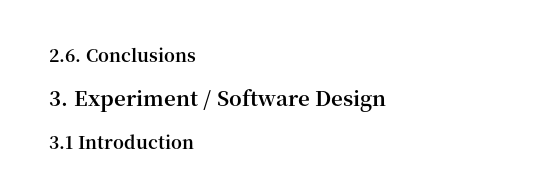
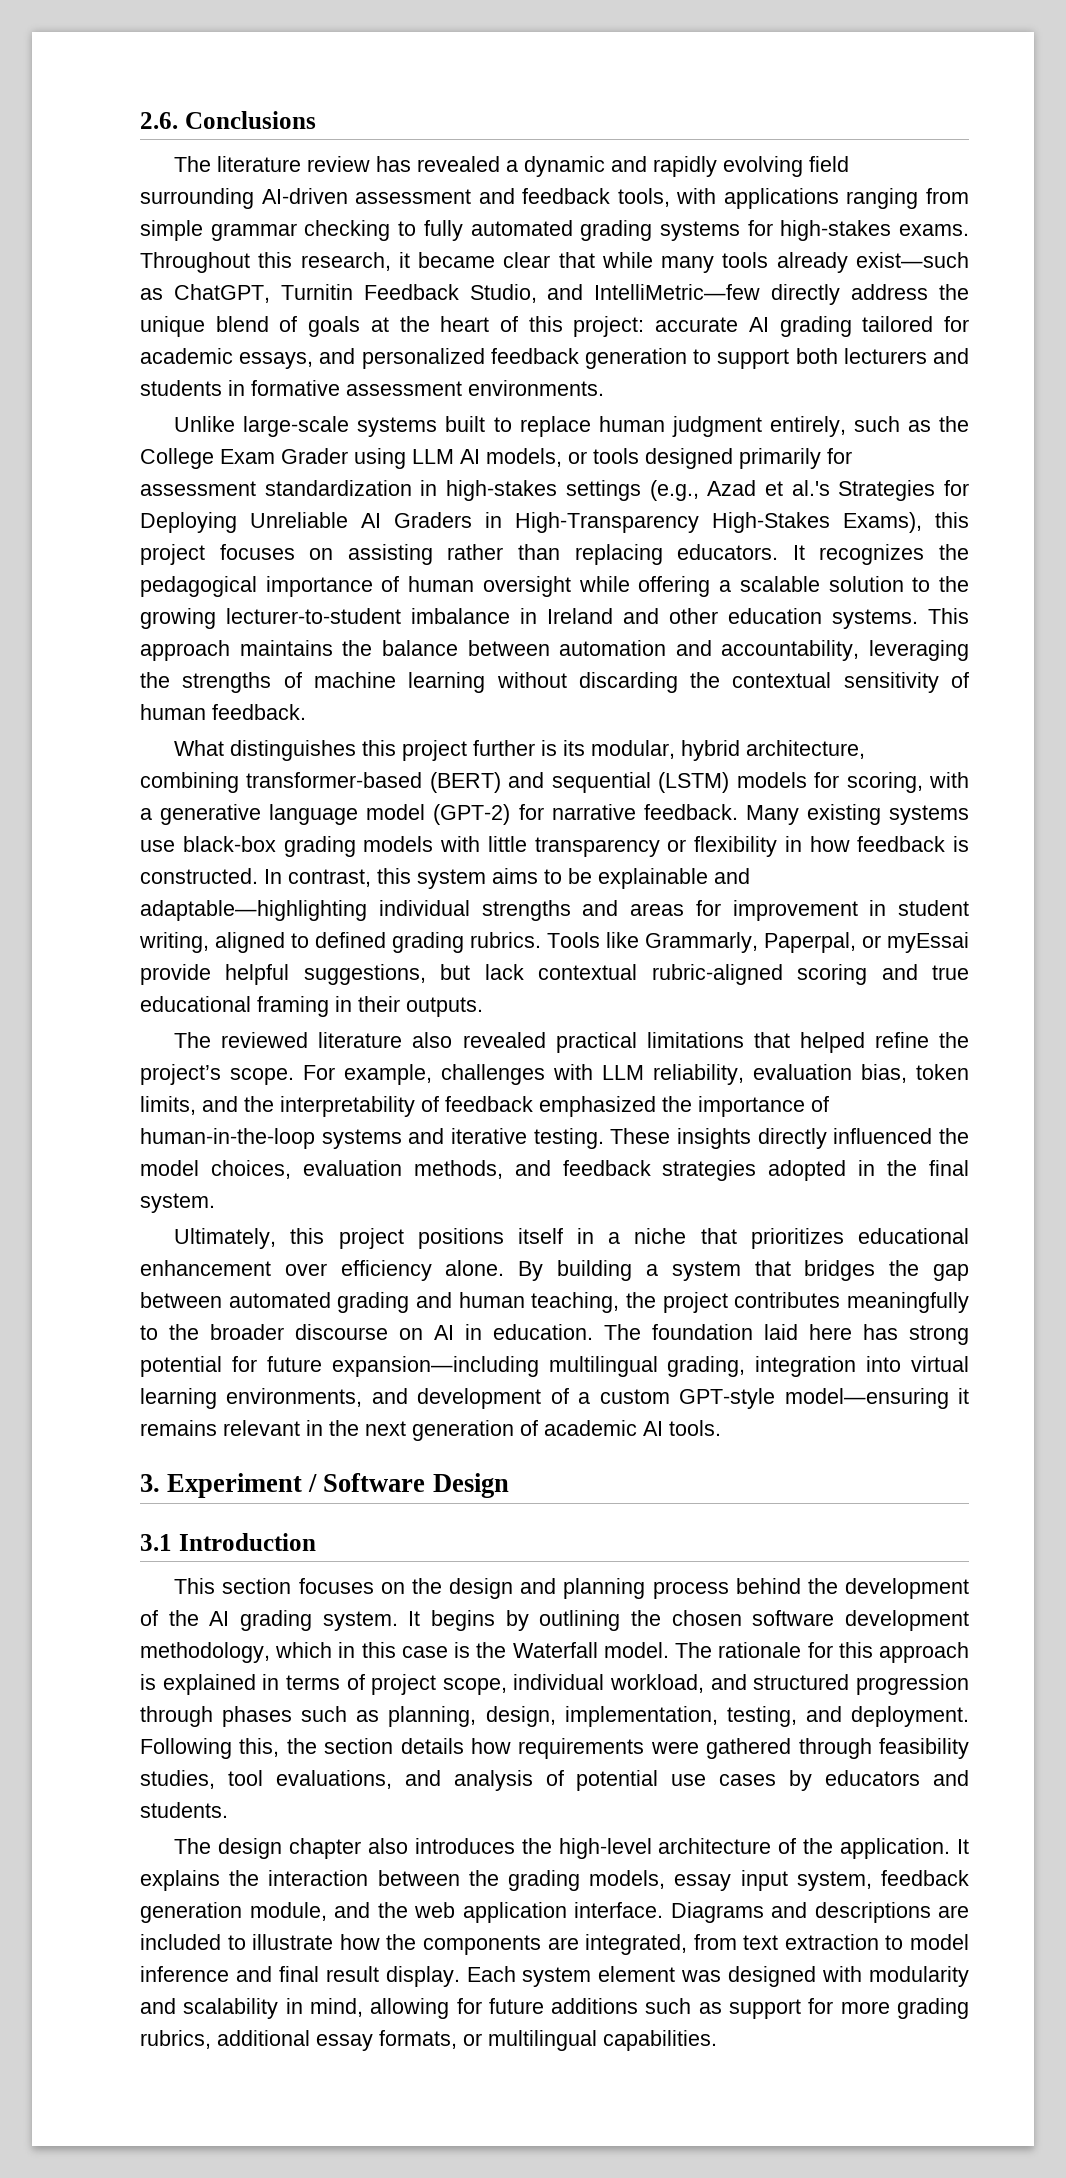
(196, 54) none -> [174,156,850,177] [140,188,969,209] [140,220,970,241] [140,252,969,273] [140,284,970,305] [140,316,969,337] [140,348,970,369] [140,380,604,396] [174,416,969,437] [140,448,852,469] [140,480,970,501] [140,512,969,533] [140,544,970,565] [140,576,970,597] [140,608,969,629] [140,640,969,661] [140,672,969,693] [140,704,306,720] [174,740,866,761] [140,772,970,793] [140,804,970,825] [140,836,969,857] [140,868,750,889] [140,900,969,921] [139,932,969,953] [140,964,970,985] [140,996,483,1017] [174,1032,969,1053] [140,1064,969,1085] [140,1096,829,1117] [140,1128,969,1149] [140,1160,969,1181] [140,1193,215,1213] [174,1228,970,1249] [140,1260,970,1281] [140,1292,969,1313] [140,1324,969,1345] [140,1356,969,1377] [140,1388,970,1409] [140,1420,721,1441] // The literature review has revealed a dynamic and rapidly evolving field surrounding AI-driven assessment and feedback tools, with applications ranging from simple grammar checking to fully automated grading systems for high-stakes exams. Throughout this research, it became clear that while many tools already exist—such as ChatGPT, Turnitin Feedback Studio, and IntelliMetric—few directly address the unique blend of goals at the heart of this project: accurate AI grading tailored for academic essays, and personalized feedback generation to support both lecturers and students in formative assessment environments. // Unlike large-scale systems built to replace human judgment entirely, such as the College Exam Grader using LLM AI models, or tools designed primarily for assessment standardization in high-stakes settings (e.g., Azad et al.'s Strategies for Deploying Unreliable AI Graders in High-Transparency High-Stakes Exams), this project focuses on assisting rather than replacing educators. It recognizes the pedagogical importance of human oversight while offering a scalable solution to the growing lecturer-to-student imbalance in Ireland and other education systems. This approach maintains the balance between automation and accountability, leveraging the strengths of machine learning without discarding the contextual sensitivity of human feedback. // What distinguishes this project further is its modular, hybrid architecture, combining transformer-based (BERT) and sequential (LSTM) models for scoring, with a generative language model (GPT-2) for narrative feedback. Many existing systems use black-box grading models with little transparency or flexibility in how feedback is constructed. In contrast, this system aims to be explainable and adaptable—highlighting individual strengths and areas for improvement in student writing, aligned to defined grading rubrics. Tools like Grammarly, Paperpal, or myEssai provide helpful suggestions, but lack contextual rubric-aligned scoring and true educational framing in their outputs. // The reviewed literature also revealed practical limitations that helped refine the project’s scope. For example, challenges with LLM reliability, evaluation bias, token limits, and the interpretability of feedback emphasized the importance of human-in-the-loop systems and iterative testing. These insights directly influenced the model choices, evaluation methods, and feedback strategies adopted in the final system. // Ultimately, this project positions itself in a niche that prioritizes educational enhancement over efficiency alone. By building a system that bridges the gap between automated grading and human teaching, the project contributes meaningfully to the broader discourse on AI in education. The foundation laid here has strong potential for future expansion—including multilingual grading, integration into virtual learning environments, and development of a custom GPT-style model—ensuring it remains relevant in the next generation of academic AI tools.
(194, 141) none -> [174,1578,969,1599] [140,1610,969,1631] [140,1642,970,1663] [140,1674,969,1695] [140,1706,969,1727] [140,1738,969,1759] [140,1770,969,1791] [140,1802,228,1818] [174,1838,970,1859] [140,1870,970,1891] [140,1902,969,1923] [140,1934,970,1955] [140,1966,969,1987] [140,1998,969,2019] [140,2030,717,2051] // This section focuses on the design and planning process behind the development of the AI grading system. It begins by outlining the chosen software development methodology, which in this case is the Waterfall model. The rationale for this approach is explained in terms of project scope, individual workload, and structured progression through phases such as planning, design, implementation, testing, and deployment. Following this, the section details how requirements were gathered through feasibility studies, tool evaluations, and analysis of potential use cases by educators and students. // The design chapter also introduces the high-level architecture of the application. It explains the interaction between the grading models, essay input system, feedback generation module, and the web application interface. Diagrams and descriptions are included to illustrate how the components are integrated, from text extraction to model inference and final result display. Each system element was designed with modularity and scalability in mind, allowing for future additions such as support for more grading rubrics, additional essay formats, or multilingual capabilities.

